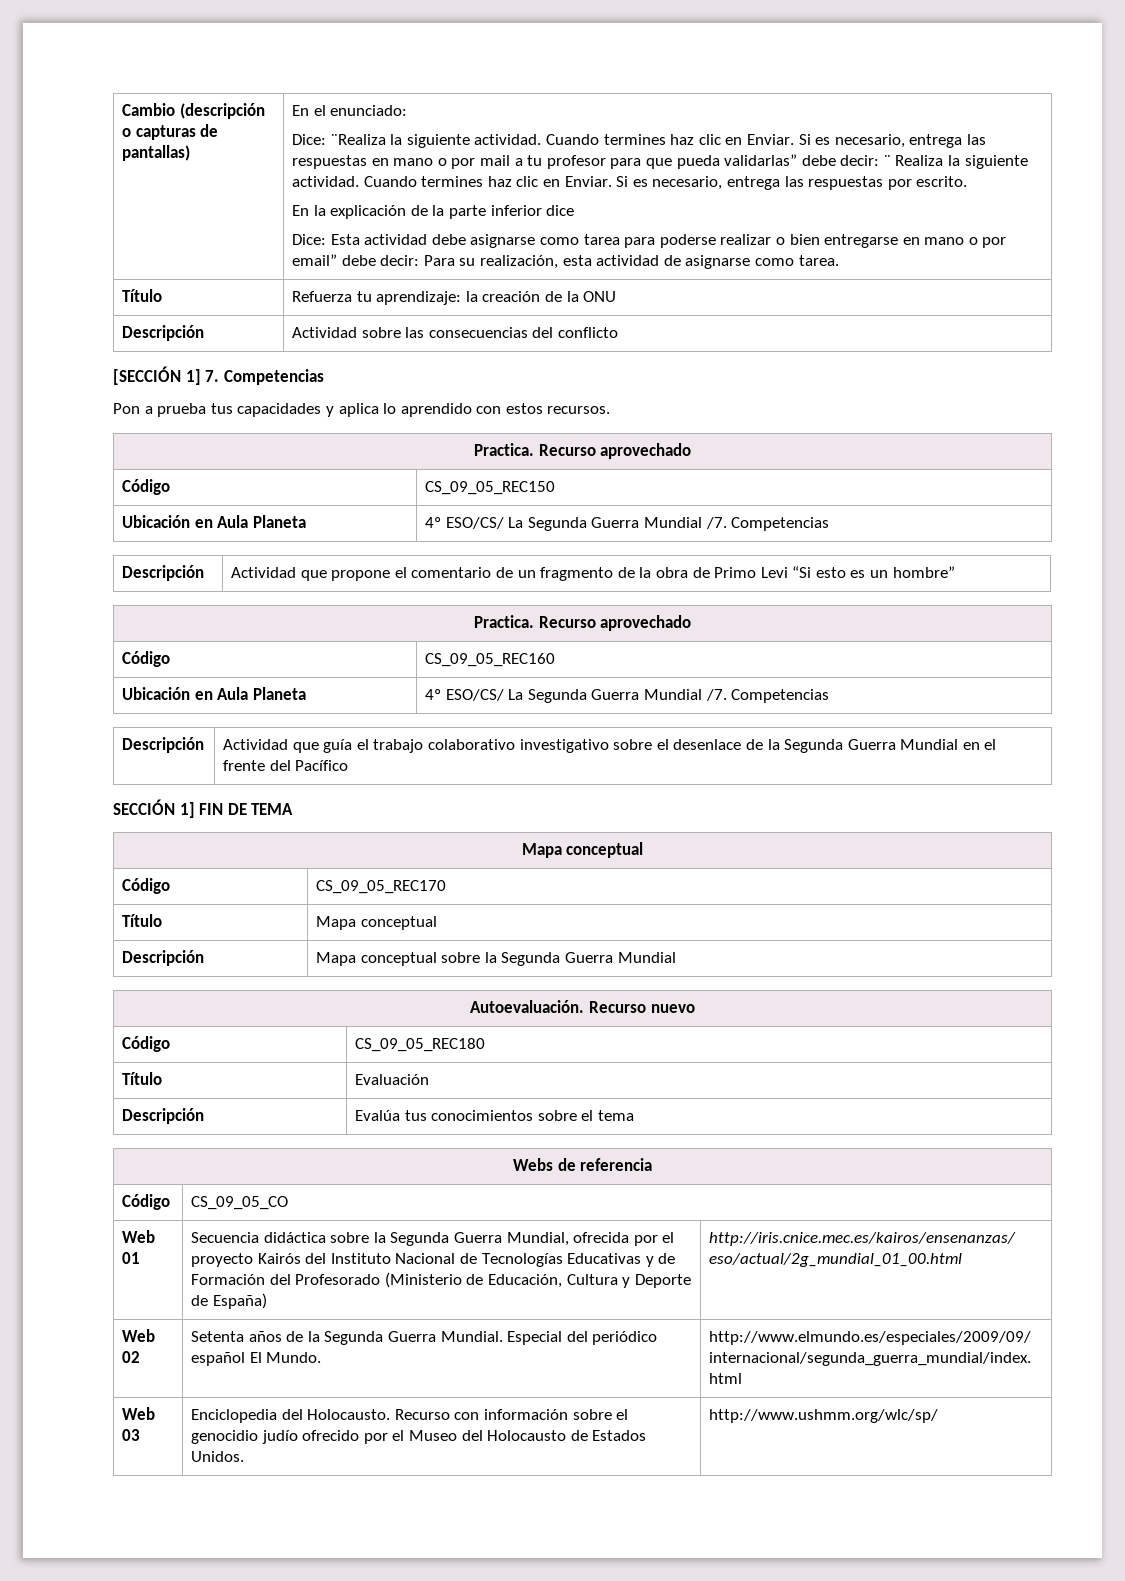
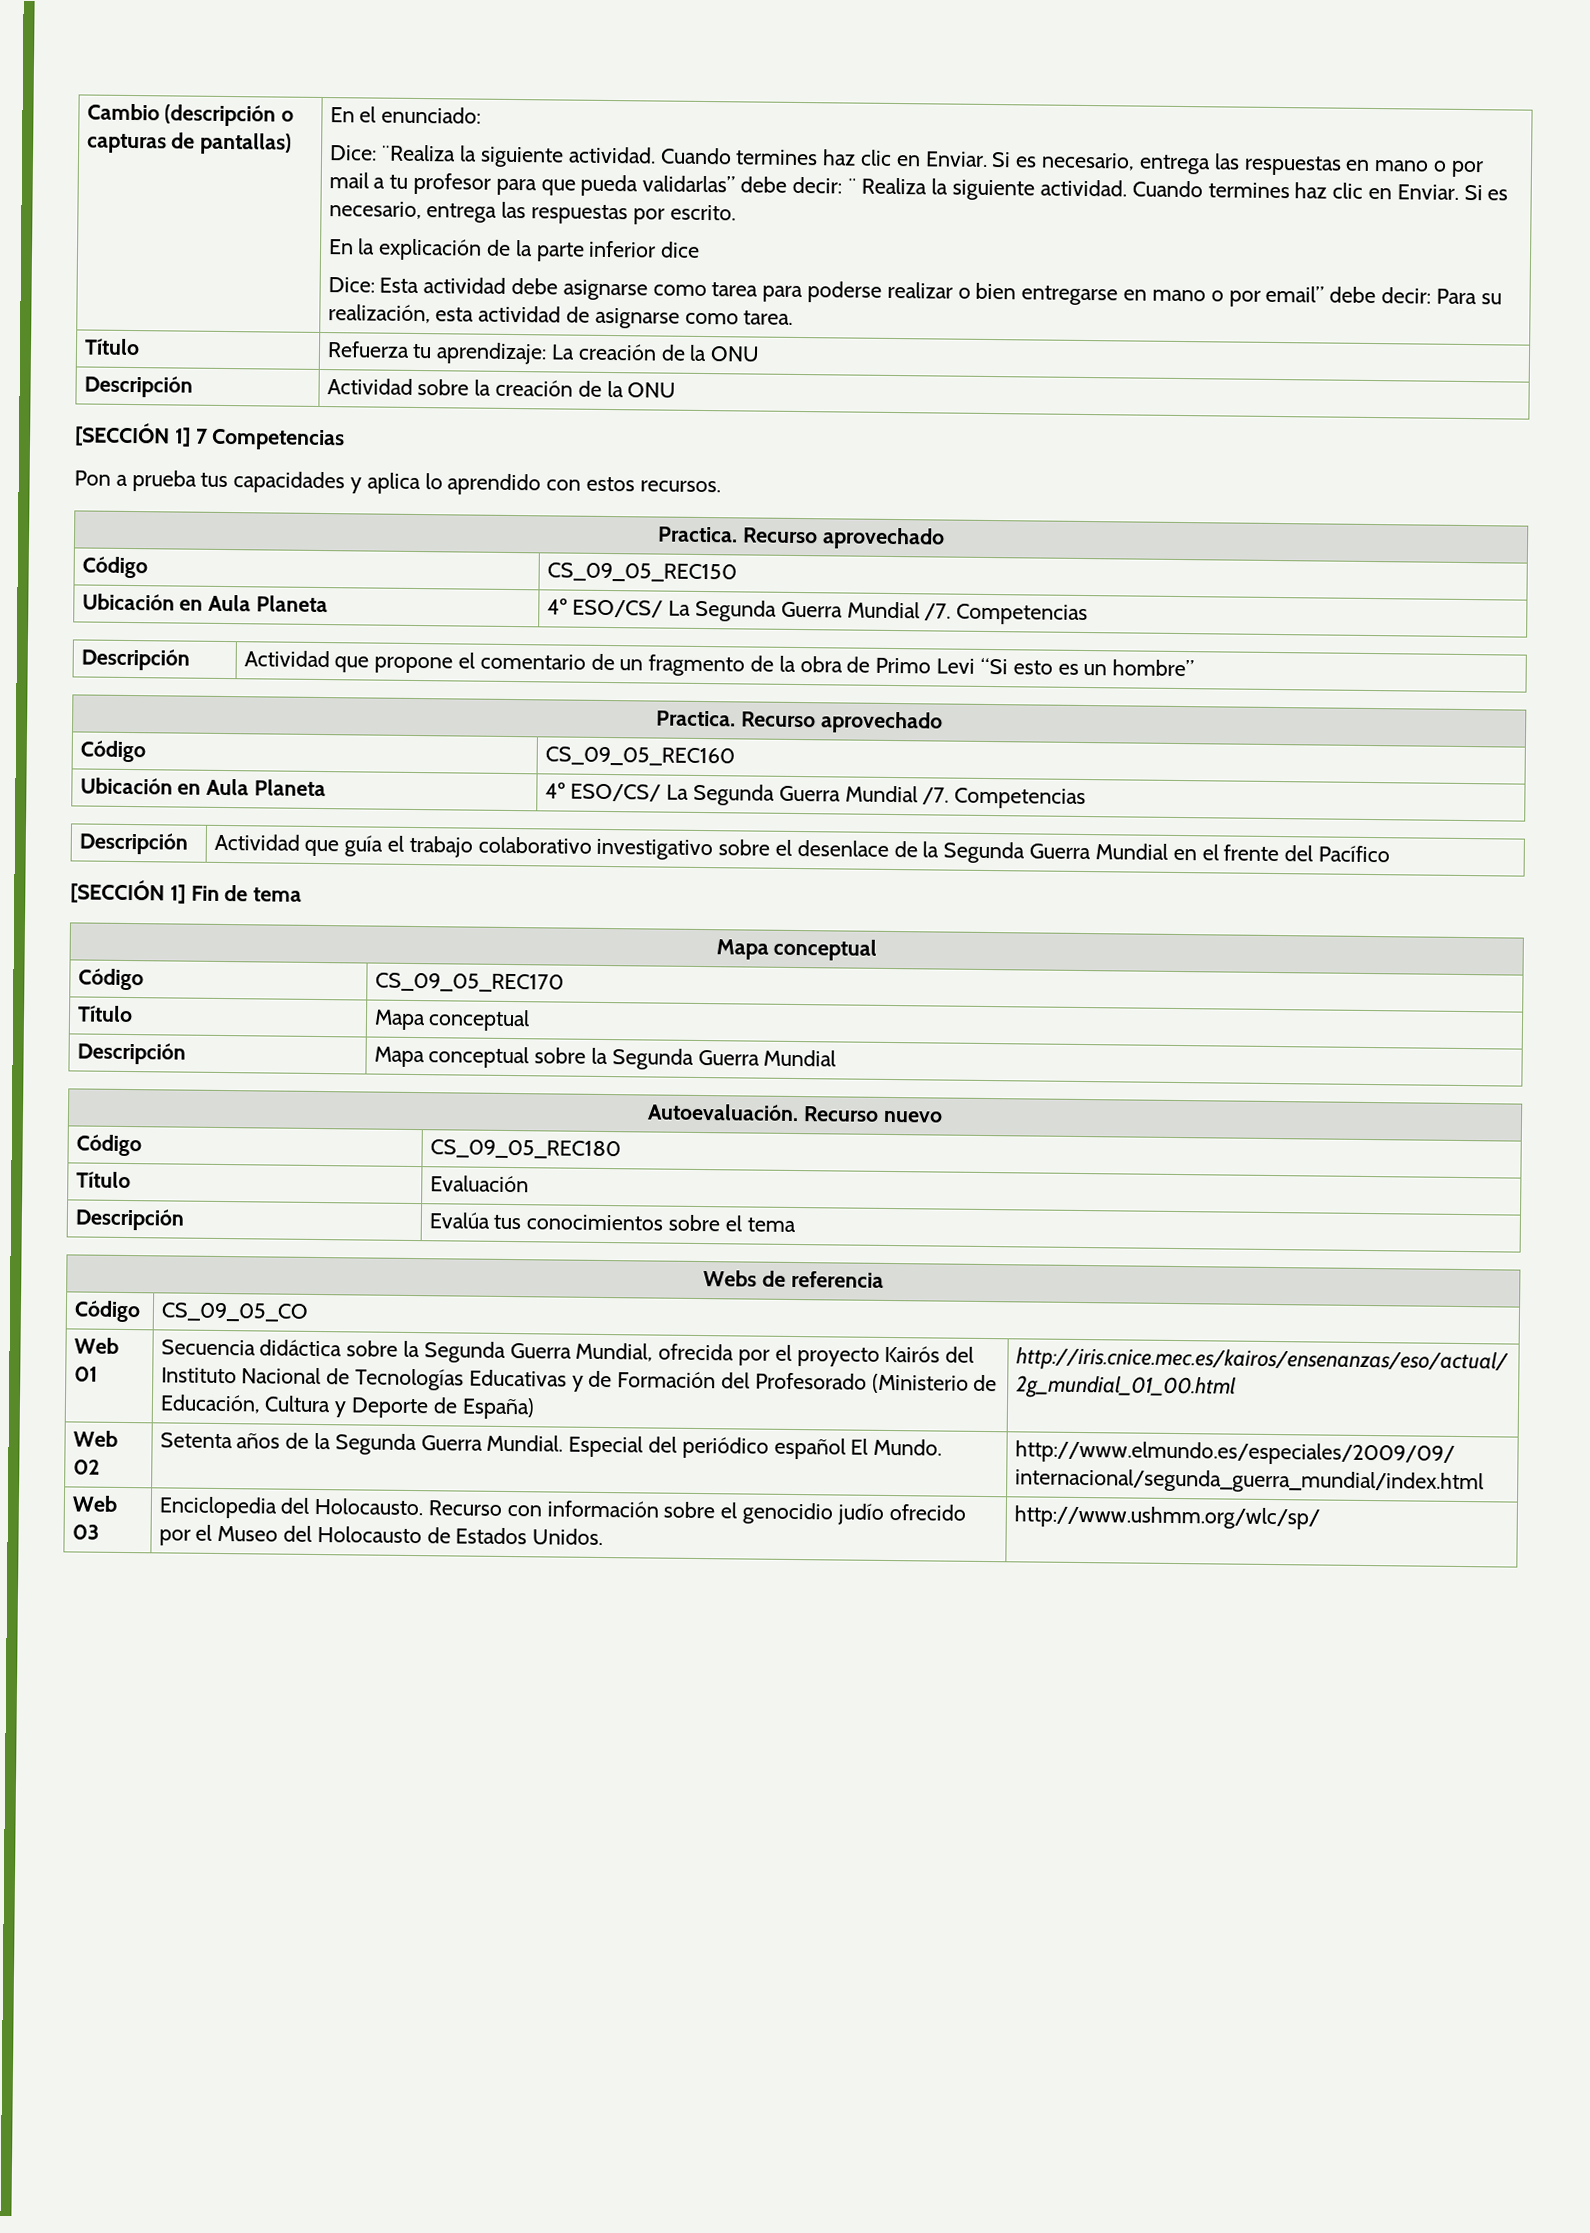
[465,291,478,302] la -> [551,344,576,360] La
[405,327,618,338] [113,366,220,385] las consecuencias del conflicto // [SECCIÓN 1] 7. -> [474,379,677,398] [74,422,208,447] la creación de la ONU // [SECCIÓN 1] 7
[113,799,294,818] SECCIÓN 1] FIN DE TEMA -> [70,879,303,904] [SECCIÓN 1] Fin de tema

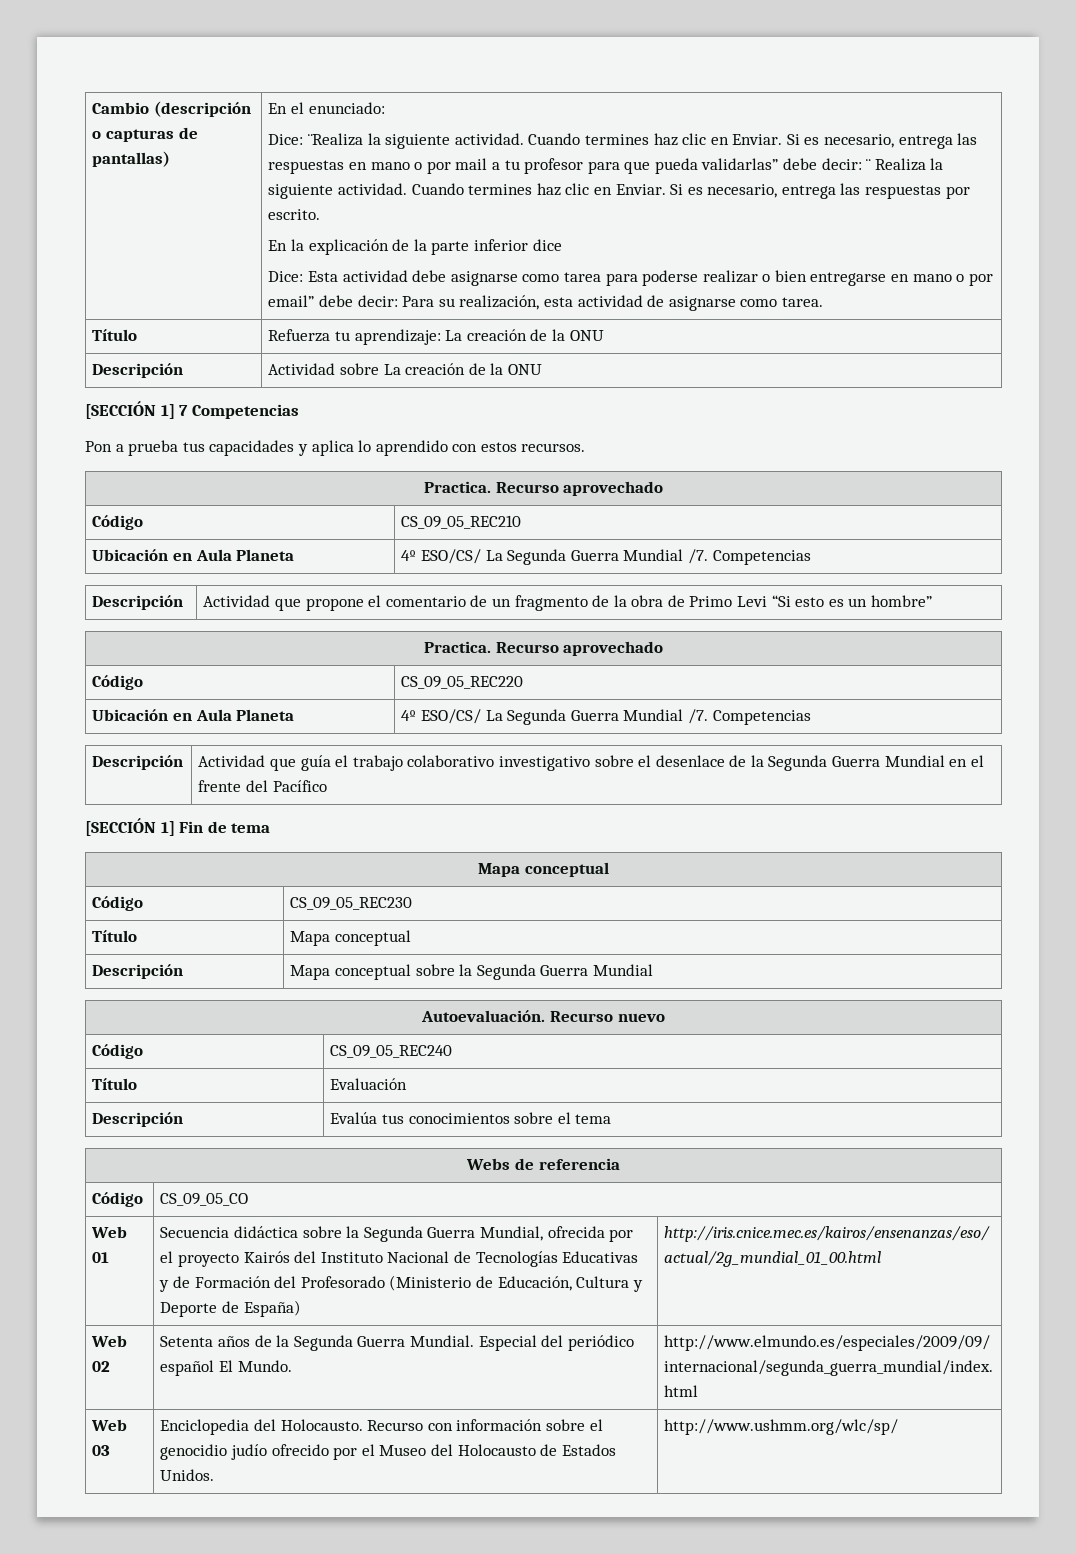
[474,379,492,396] la -> [383,364,401,375] La
[546,562,737,583] CS_09_05_REC150 -> [401,515,522,529] CS_09_05_REC210
[544,746,735,767] CS_09_05_REC160 -> [401,676,524,689] CS_09_05_REC220
[374,972,564,993] CS_09_05_REC170 -> [290,897,413,910] CS_09_05_REC230
[429,1139,621,1160] CS_09_05_REC180 -> [330,1045,453,1058] CS_09_05_REC240

